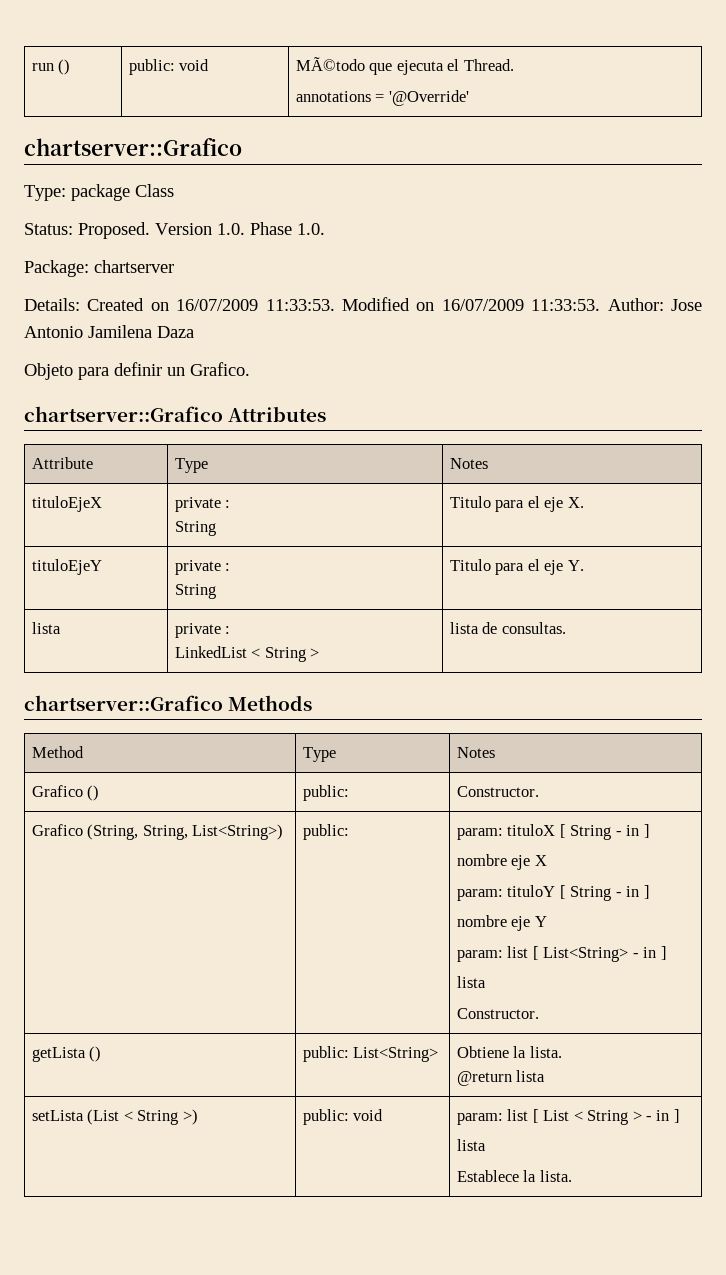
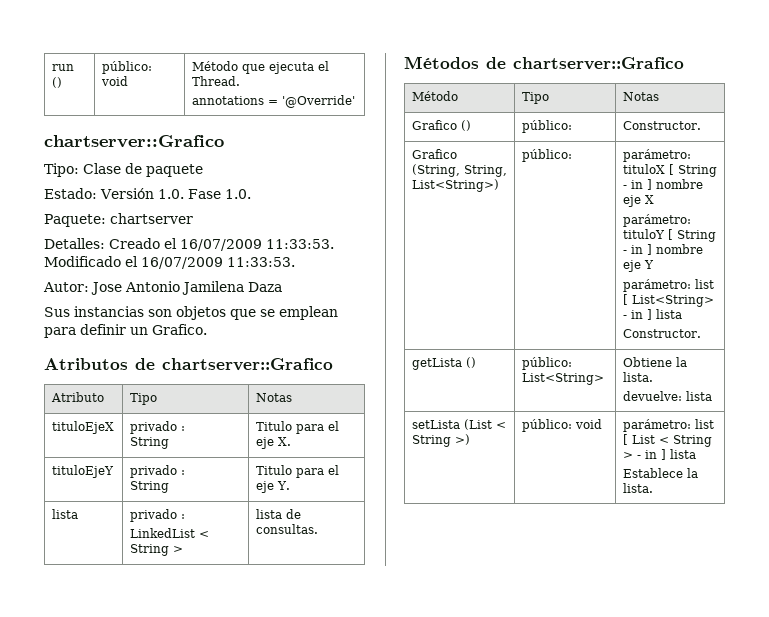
[128,59,210,75] [295,57,365,71] public: void | MÃ©todo -> [101,61,152,74] [100,76,128,86] [191,61,238,71] público: void | Método
[24,184,174,201] [24,222,292,239] Type: package Class // Status: Proposed. Version 1.0. Phase -> [44,163,203,177] [44,188,221,199] Tipo: Clase de paquete // Estado: Versión 1.0. Fase
[24,260,89,277] Package: -> [44,214,106,227] Paquete:
[24,297,664,311] Details: Created on 16/07/2009 11:33:53. Modified on 16/07/2009 11:33:53. Author: -> [44,238,334,251] [44,256,295,269] [43,282,89,292] Detalles: Creado el 16/07/2009 11:33:53. Modificado el 16/07/2009 11:33:53. // Autor:
[24,363,73,380] Objeto -> [44,306,338,320] Sus instancias son objetos que se emplean
[24,406,327,422] [31,457,93,469] [174,458,208,473] [449,458,488,469] chartserver::Grafico Attributes // Attribute | Type | Notes -> [44,358,333,371] [50,392,104,402] [129,393,157,405] [255,393,292,402] Atributos de chartserver::Grafico // Atributo | Tipo | Notas
[174,497,221,512] private -> [129,421,177,434] privado
[174,560,221,575] private -> [129,465,177,478] privado
[174,623,221,638] private -> [129,509,177,522] privado
[24,695,313,711] [31,746,84,758] [302,747,336,762] [456,747,495,758] chartserver::Grafico Methods // Method | Type | Notes -> [404,56,684,70] [411,91,458,101] [521,92,549,104] [622,92,659,101] Métodos de chartserver::Grafico // Método | Tipo | Notas
[302,785,349,801] public: -> [521,120,572,133] público:
[302,824,349,840] [456,828,503,840] public: | param: -> [521,149,572,162] [622,149,691,162] público: | parámetro:
(650, 831) // -> (652, 184) none
[456,889,503,901] param: -> [622,214,691,227] parámetro:
(650, 892) // -> (652, 249) none
[456,950,503,962] param: -> [622,279,691,292] parámetro:
(667, 953) // -> (652, 314) none
[302,1046,349,1062] public: -> [521,357,572,370] público:
[456,1071,512,1086] @return -> [622,391,682,401] devuelve:
[302,1109,384,1125] [456,1113,503,1125] public: void | param: -> [521,419,602,432] [622,419,691,432] público: void | parámetro:
(680, 1116) // -> (666, 454) none

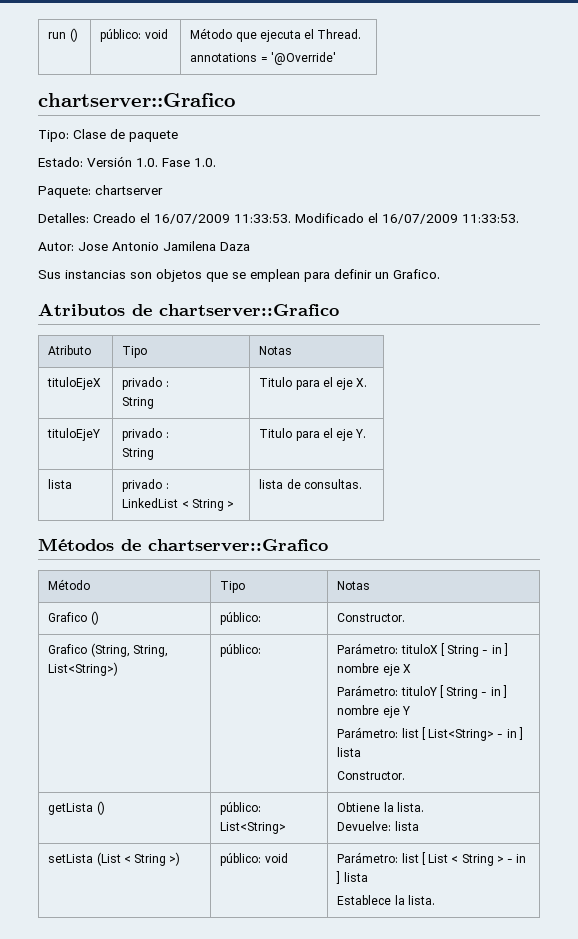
[622,149,691,162] parámetro: -> [337,643,399,654] Parámetro:
[622,214,691,227] parámetro: -> [337,685,399,696] Parámetro:
[622,279,691,292] parámetro: -> [337,727,399,738] Parámetro:
[622,391,682,401] devuelve: -> [337,821,392,831] Devuelve:
[622,419,691,432] parámetro: -> [337,852,399,863] Parámetro:

